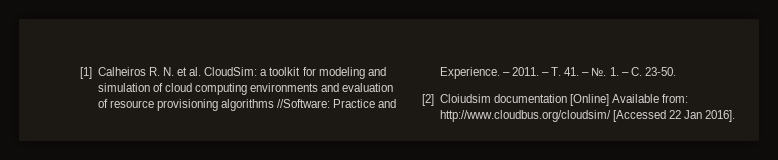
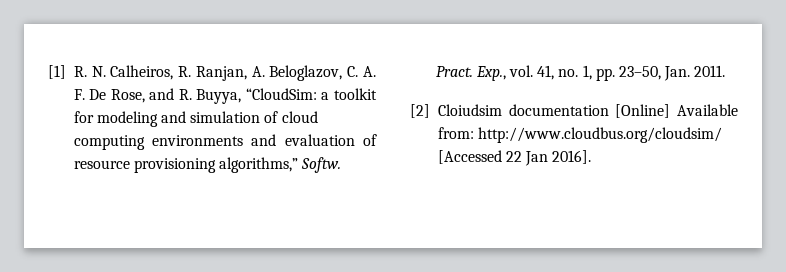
[97,67,146,76] Calheiros -> (66, 72) none
[177,67,258,76] et al. CloudSim: -> [110,65,376,81] [73,88,317,104] Calheiros, R. Ranjan, A. Beloglazov, C. A. F. De Rose, and R. Buyya, “CloudSim:
[221,99,397,111] [439,67,676,79] algorithms //Software: Practice and Experience. – 2011. – Т. 41. – №. 1. – С. 23-50. -> [219,157,342,173] [435,65,726,81] algorithms,” Softw. Pract. Exp., vol. 41, no. 1, pp. 23–50, Jan. 2011.

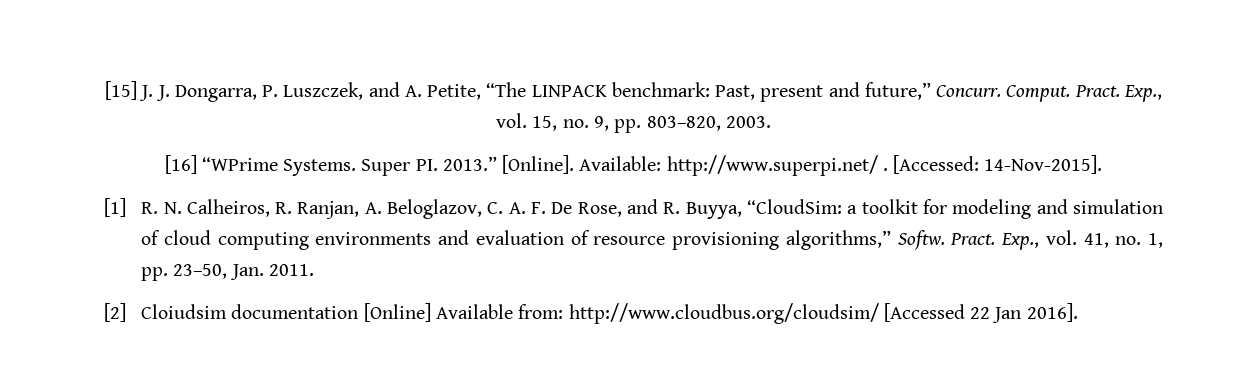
(48, 72) none -> [104,81,1163,102] [496,113,771,133] [164,155,1103,176] [15] J. J. Dongarra, P. Luszczek, and A. Petite, “The LINPACK benchmark: Past, present and future,” Concurr. Comput. Pract. Exp., vol. 15, no. 9, pp. 803–820, 2003. // [16] “WPrime Systems. Super PI. 2013.” [Online]. Available: http://www.superpi.net/ . [Accessed: 14-Nov-2015]. //

